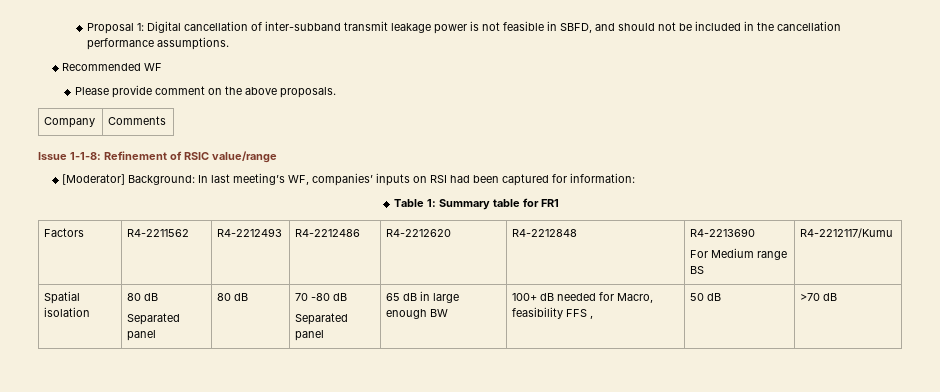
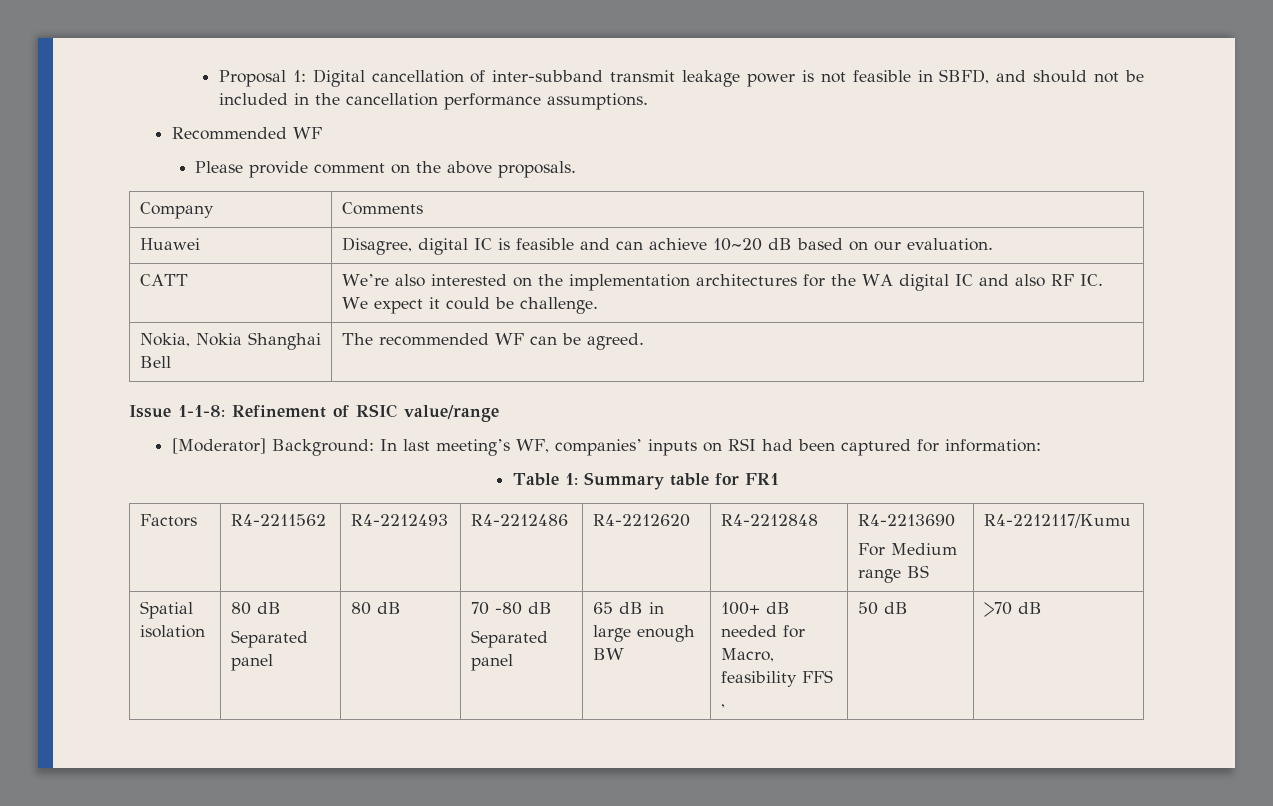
(167, 120) none -> [139,238,200,250] [341,237,993,255] [139,274,188,286] [341,274,1103,291] [341,297,598,314] [139,332,321,350] [139,356,171,368] [341,333,644,350] // Huawei | Disagree, digital IC is feasible and can achieve 10~20 dB based on our evaluation. // CATT | We’re also interested on the implementation architectures for the WA digital IC and also RF IC. We expect it could be challenge. // Nokia, Nokia Shanghai Bell | The recommended WF can be agreed.

